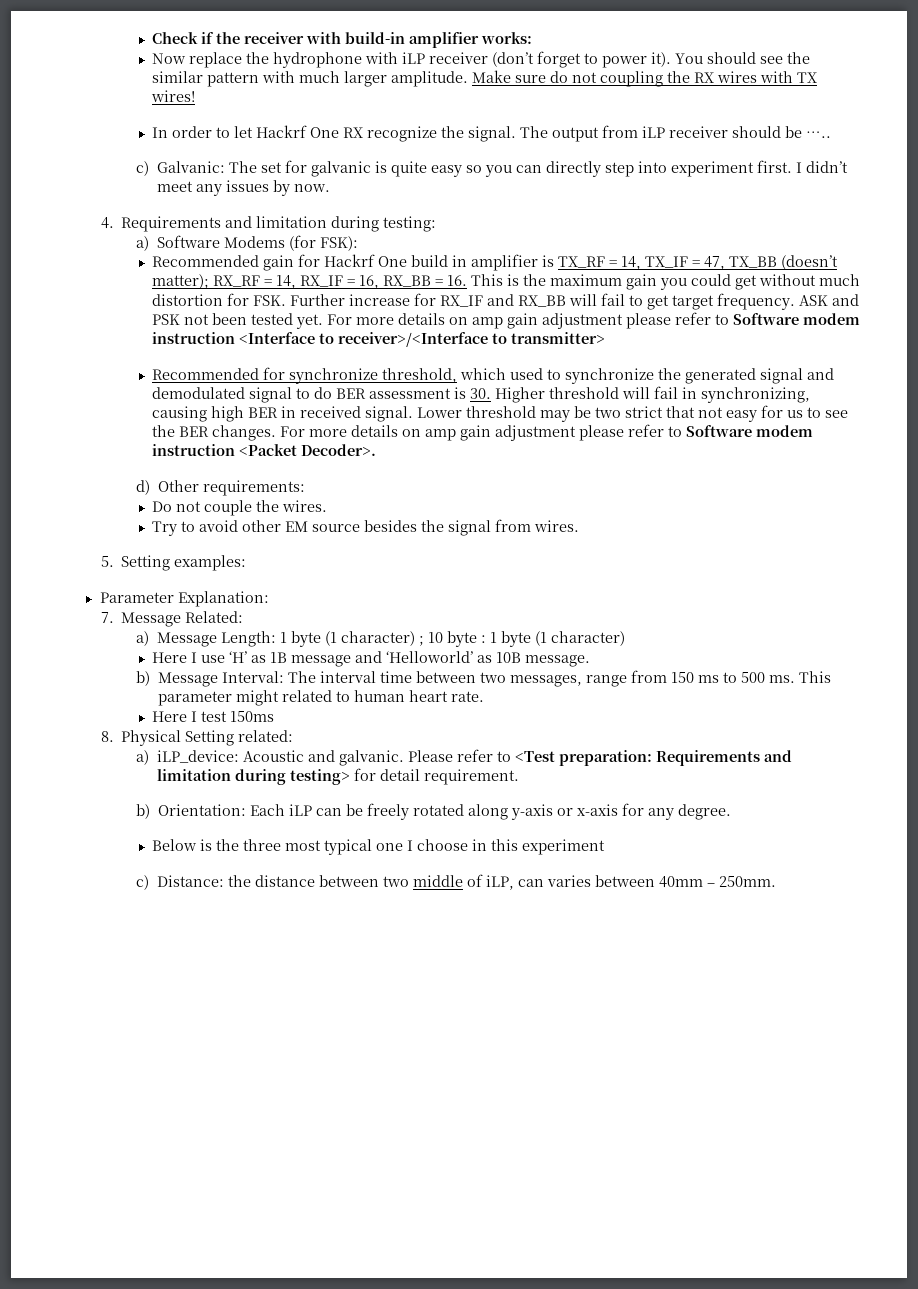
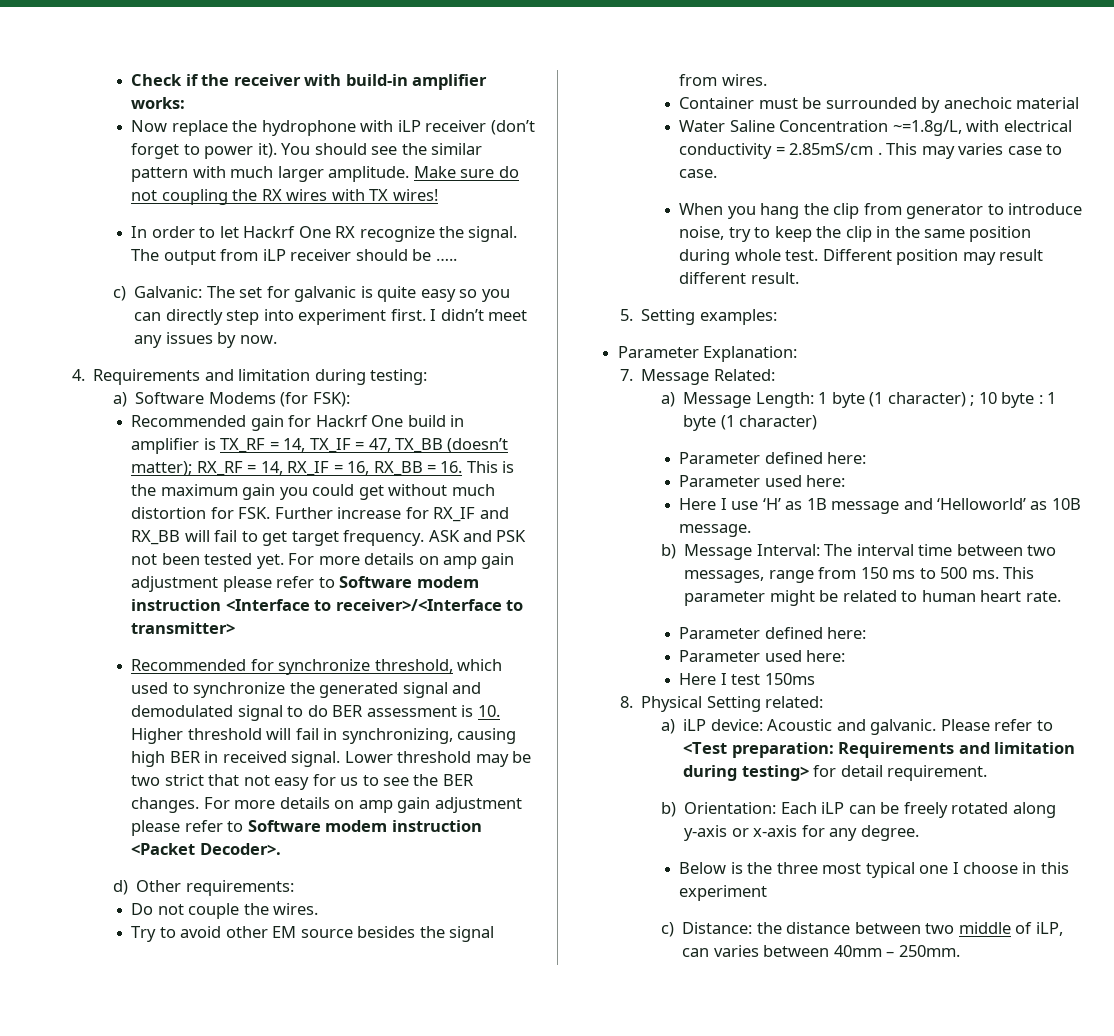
[470,388,492,399] 30. -> [477,705,500,717] 10.
(580, 526) none -> [679,97,1080,113] [679,120,1072,136] [679,143,1063,159] [679,169,718,178] [679,203,1083,219] [679,226,1032,242] [679,249,1044,265] [679,272,799,284] // Container must be surrounded by anechoic material // Water Saline Concentration ~=1.8g/L, with electrical conductivity = 2.85mS/cm . This may varies case to case. // When you hang the clip from generator to introduce noise, try to keep the clip in the same position during whole test. Different position may result different result.
(625, 638) none -> [679,452,867,464] [679,475,846,487] // Parameter defined here: // Parameter used here:
(279, 698) none -> [819,590,839,602] be
(484, 696) none -> [679,627,867,639] [679,650,846,662] // Parameter defined here: // Parameter used here:
[156,750,239,763] iLP_device: -> [683,719,763,731] iLP device:

